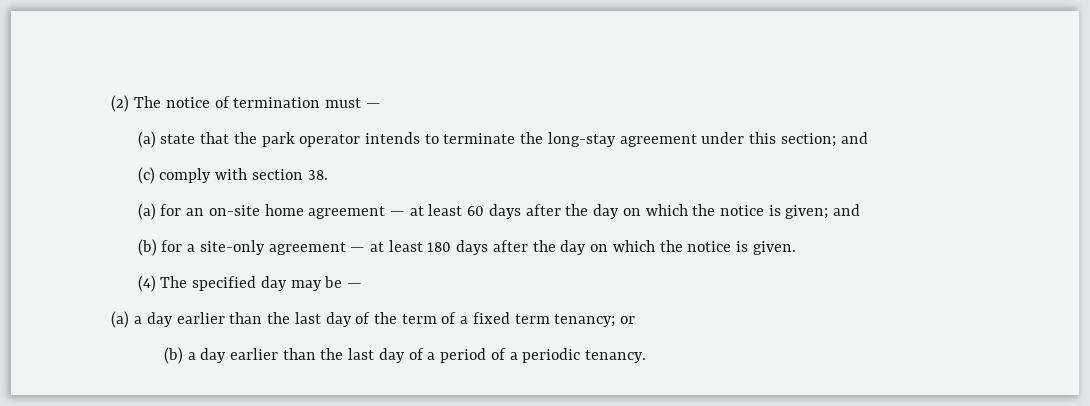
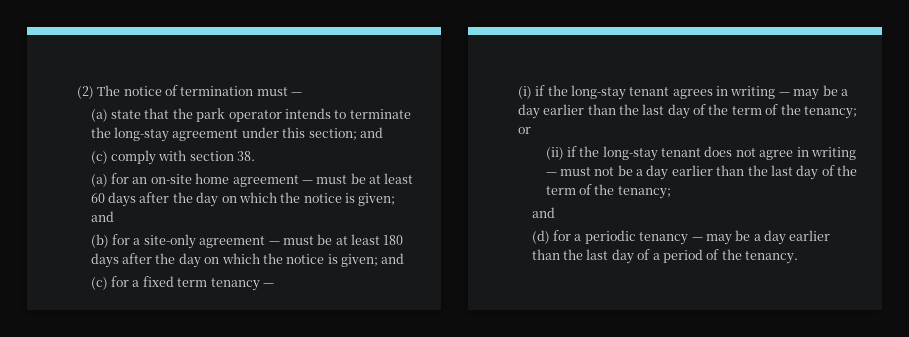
(405, 213) none -> [316,173,366,184] must be
(366, 249) none -> [282,234,333,245] must be
[752,241,796,255] [137,275,362,292] [111,311,130,328] given. // (4) The specified day may be — // (a) -> [341,253,405,267] [90,276,274,291] [517,85,838,100] given; and // (c) for a fixed term tenancy — // (i) if the long-stay tenant agrees in writing — may be
[460,312,550,324] a fixed term -> [780,104,801,115] the
[163,347,183,364] (b) -> [545,146,856,161] [545,165,858,180] [545,184,671,199] [531,207,555,218] [531,230,751,245] (ii) if the long-stay tenant does not agree in writing — must not be a day earlier than the last day of the term of the tenancy; // and // (d) for a periodic tenancy — may be
[509,348,581,363] a periodic -> [721,249,742,260] the

